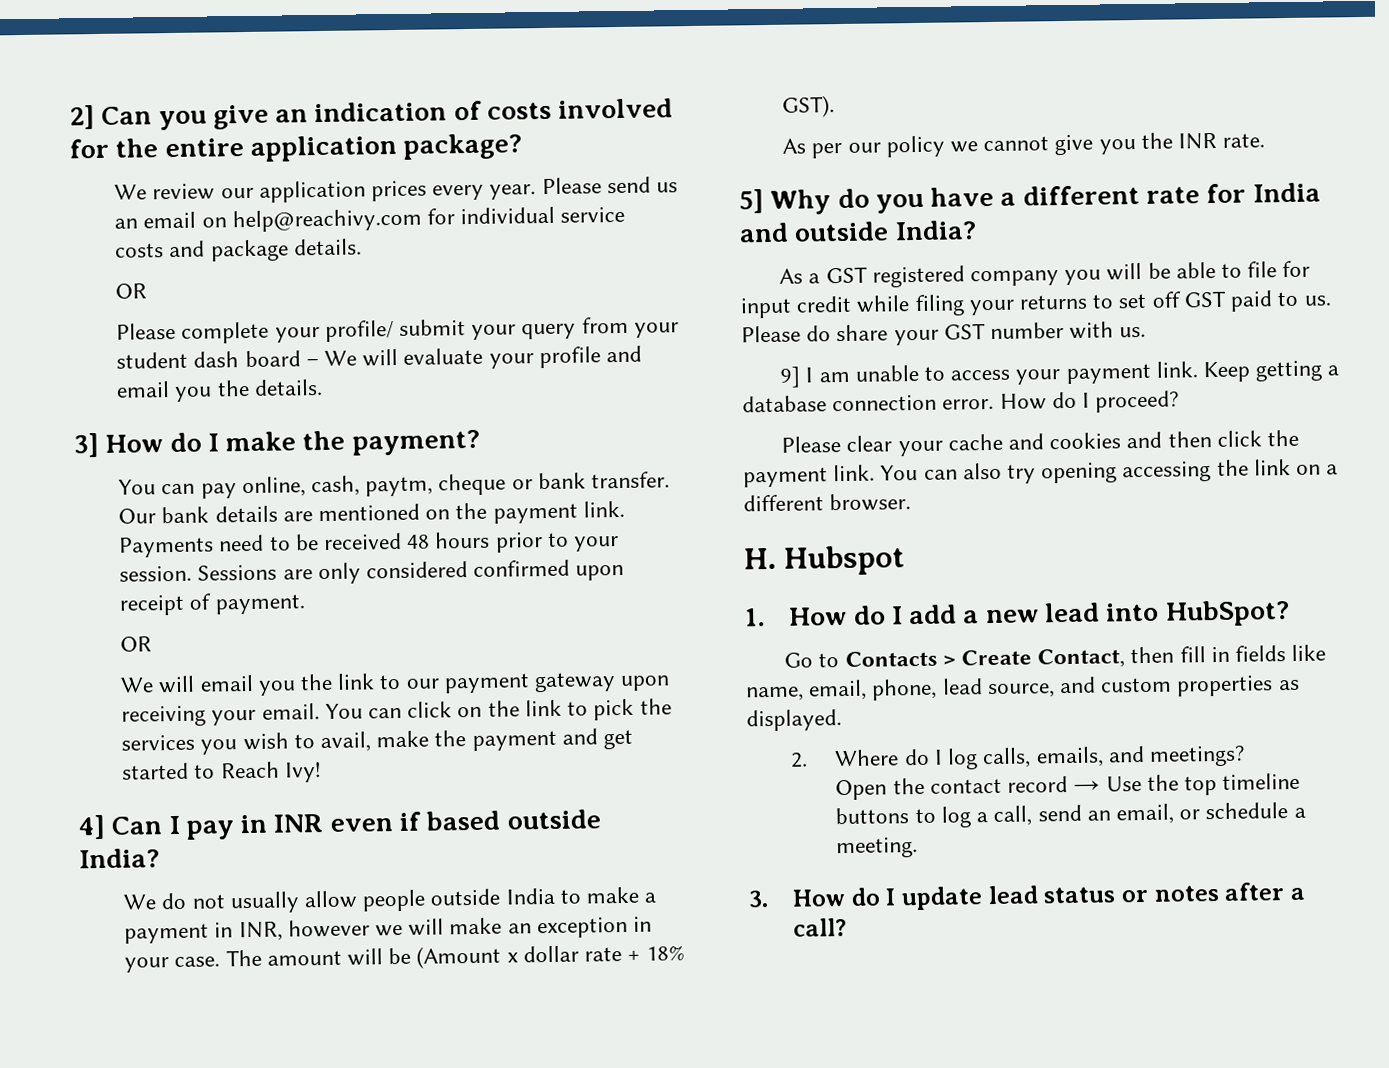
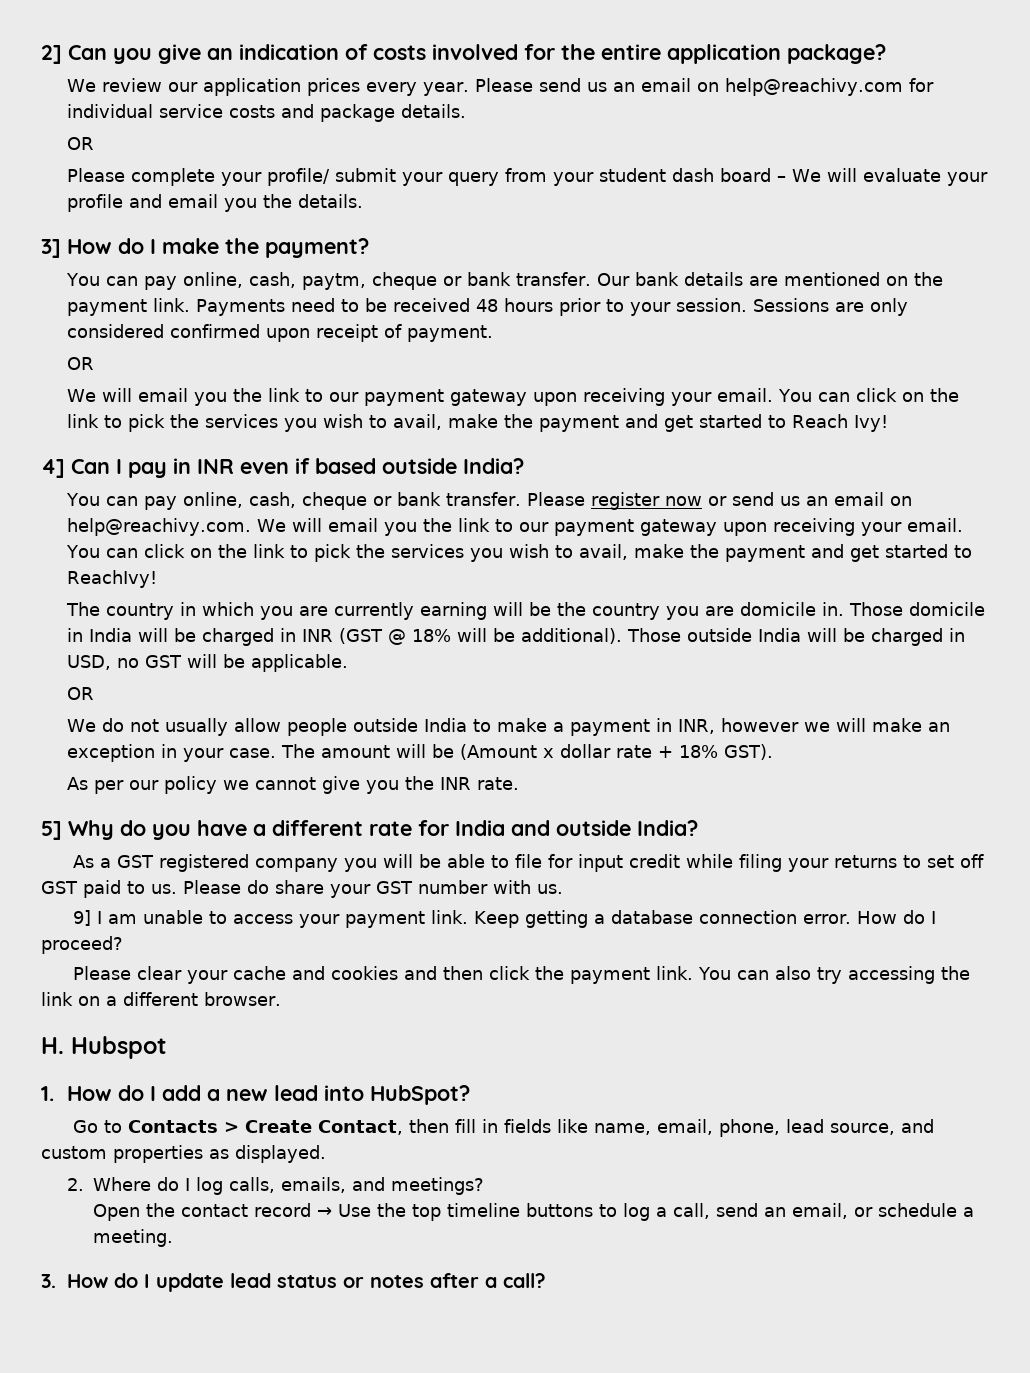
(160, 858) none -> [66,492,912,510] [67,518,963,536] [66,544,973,562] [67,570,158,588] [66,602,986,620] [67,628,966,646] [67,654,349,672] [67,687,95,700] // You can pay online, cash, cheque or bank transfer. Please register now or send us an email on help@reachivy.com. We will email you the link to our payment gateway upon receiving your email. You can click on the link to pick the services you wish to avail, make the payment and get started to ReachIvy! // The country in which you are currently earning will be the country you are domicile in. Those domicile in India will be charged in INR (GST @ 18% will be additional). Those outside India will be charged in USD, no GST will be applicable. // OR
[1041,462,1118,484] opening -> (843, 975) none

